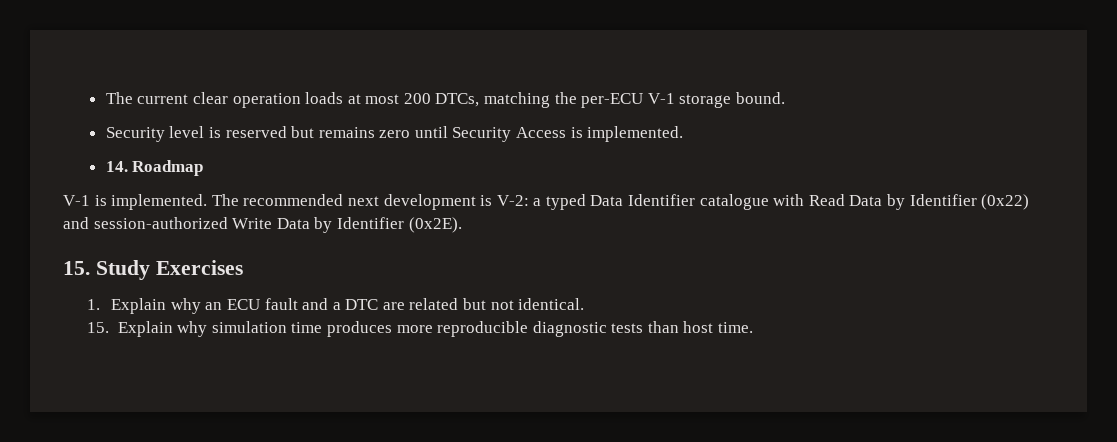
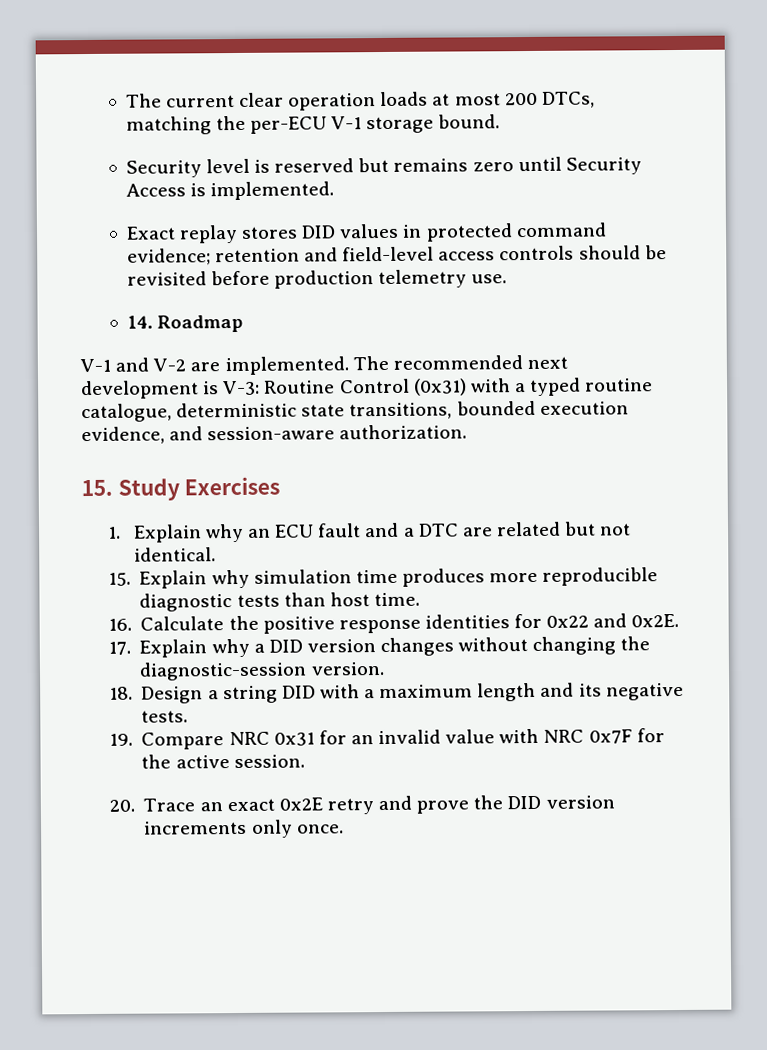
(684, 134) none -> [125,222,607,244] [126,245,667,266] [126,269,508,289] // Exact replay stores DID values in protected command evidence; retention and field-level access controls should be revisited before production telemetry use.
[94,195,107,206] is -> [115,357,221,372] and V-2 are
[496,194,1030,210] [63,217,462,233] V-2: a typed Data Identifier catalogue with Read Data by Identifier (0x22) and session-authorized Write Data by Identifier (0x2E). -> [223,377,654,396] [81,400,629,423] [81,424,468,445] V-3: Routine Control (0x31) with a typed routine catalogue, deterministic state transitions, bounded execution evidence, and session-aware authorization.
(754, 327) none -> [107,613,680,634] [107,636,651,658] [139,661,385,681] [108,682,684,704] [141,710,189,723] [108,728,665,750] [141,754,305,769] [108,795,615,815] [144,819,344,838] // 16. Calculate the positive response identities for 0x22 and 0x2E. // 17. Explain why a DID version changes without changing the diagnostic-session version. // 18. Design a string DID with a maximum length and its negative tests. // 19. Compare NRC 0x31 for an invalid value with NRC 0x7F for the active session. // 20. Trace an exact 0x2E retry and prove the DID version increments only once.

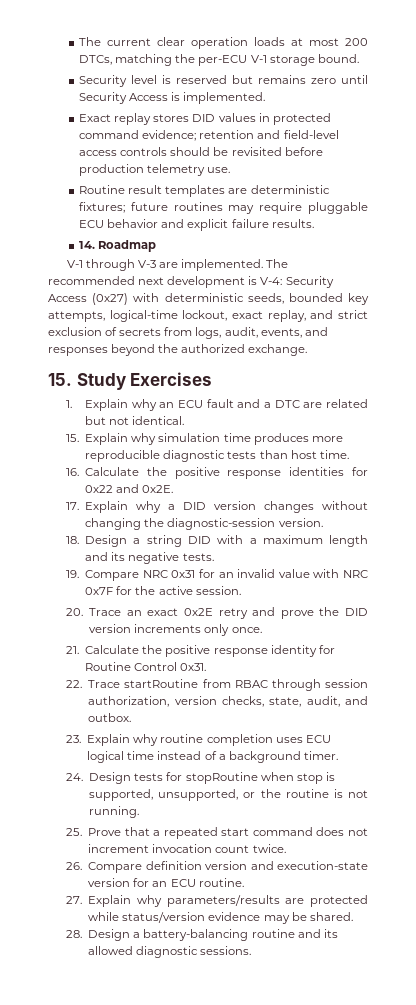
(508, 279) none -> [79,185,330,197] [79,202,368,214] [79,219,314,231] // Routine result templates are deterministic fixtures; future routines may require pluggable ECU behavior and explicit failure results.
[115,357,187,372] and V-2 -> [85,259,157,271] through V-3
[223,377,654,396] [81,400,629,423] [81,424,468,445] V-3: Routine Control (0x31) with a typed routine catalogue, deterministic state transitions, bounded execution evidence, and session-aware authorization. -> [260,276,334,288] [48,293,369,305] [48,310,368,322] [48,327,328,339] [48,344,308,356] V-4: Security Access (0x27) with deterministic seeds, bounded key attempts, logical-time lockout, exact replay, and strict exclusion of secrets from logs, audit, events, and responses beyond the authorized exchange.
(344, 829) none -> [66,645,335,657] [85,662,207,671] [66,679,368,691] [88,696,368,707] [88,713,132,722] [66,734,331,746] [87,751,338,763] [66,772,335,784] [89,789,368,801] [89,806,140,818] [66,827,368,839] [88,844,286,853] [66,861,368,873] [88,878,244,887] [66,895,368,907] [88,912,353,924] [66,929,338,941] [88,946,252,958] // 21. Calculate the positive response identity for Routine Control 0x31. // 22. Trace startRoutine from RBAC through session authorization, version checks, state, audit, and outbox. // 23. Explain why routine completion uses ECU logical time instead of a background timer. // 24. Design tests for stopRoutine when stop is supported, unsupported, or the routine is not running. // 25. Prove that a repeated start command does not increment invocation count twice. // 26. Compare definition version and execution-state version for an ECU routine. // 27. Explain why parameters/results are protected while status/version evidence may be shared. // 28. Design a battery-balancing routine and its allowed diagnostic sessions.

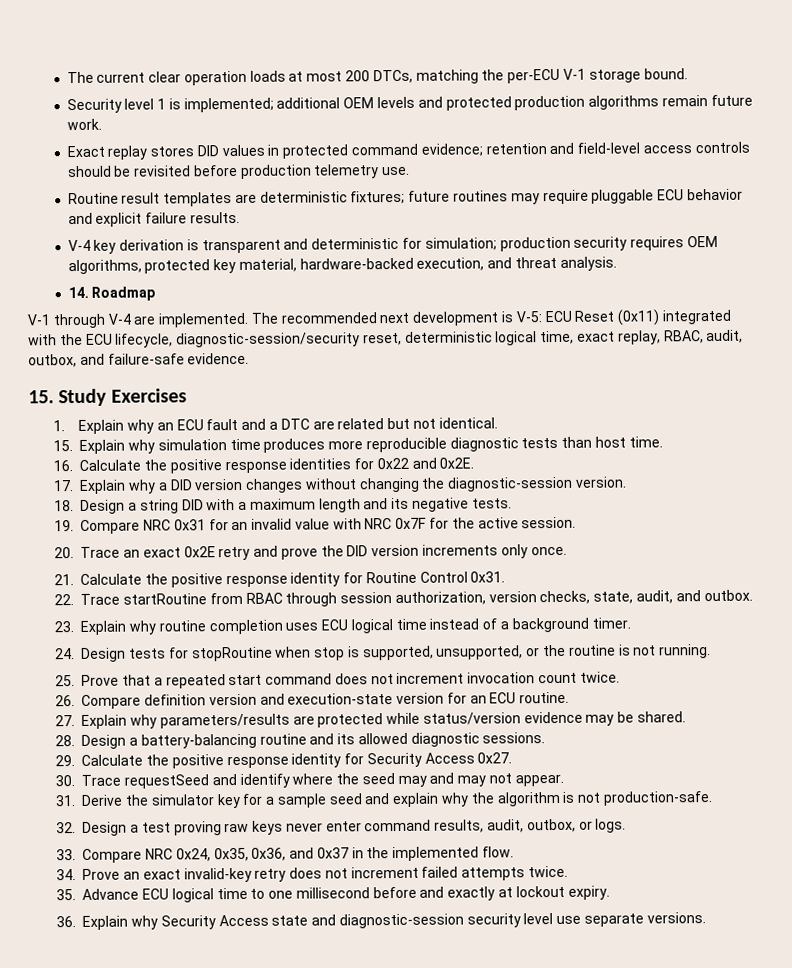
[162,75,368,84] [79,92,266,104] is reserved but remains zero until Security Access is implemented. -> [157,94,753,113] [66,118,102,131] 1 is implemented; additional OEM levels and protected production algorithms remain future work.
(314, 223) none -> [67,235,718,254] [67,256,617,275] // V-4 key derivation is transparent and deterministic for simulation; production security requires OEM algorithms, protected key material, hardware-backed execution, and threat analysis.
[138,260,157,268] V-3 -> [107,313,131,325] V-4
[260,276,334,288] [48,293,369,305] [48,310,368,322] [48,327,328,339] [48,344,308,356] V-4: Security Access (0x27) with deterministic seeds, bounded key attempts, logical-time lockout, exact replay, and strict exclusion of secrets from logs, audit, events, and responses beyond the authorized exchange. -> [515,309,732,326] [28,329,744,348] [28,352,250,368] V-5: ECU Reset (0x11) integrated with the ECU lifecycle, diagnostic-session/security reset, deterministic logical time, exact replay, RBAC, audit, outbox, and failure-safe evidence.
(252, 950) none -> [55,752,513,769] [55,772,564,789] [55,791,713,809] [56,818,627,836] [56,846,514,863] [56,865,568,883] [56,885,610,903] [56,912,706,930] // 29. Calculate the positive response identity for Security Access 0x27. // 30. Trace requestSeed and identify where the seed may and may not appear. // 31. Derive the simulator key for a sample seed and explain why the algorithm is not production-safe. // 32. Design a test proving raw keys never enter command results, audit, outbox, or logs. // 33. Compare NRC 0x24, 0x35, 0x36, and 0x37 in the implemented flow. // 34. Prove an exact invalid-key retry does not increment failed attempts twice. // 35. Advance ECU logical time to one millisecond before and exactly at lockout expiry. // 36. Explain why Security Access state and diagnostic-session security level use separate versions.

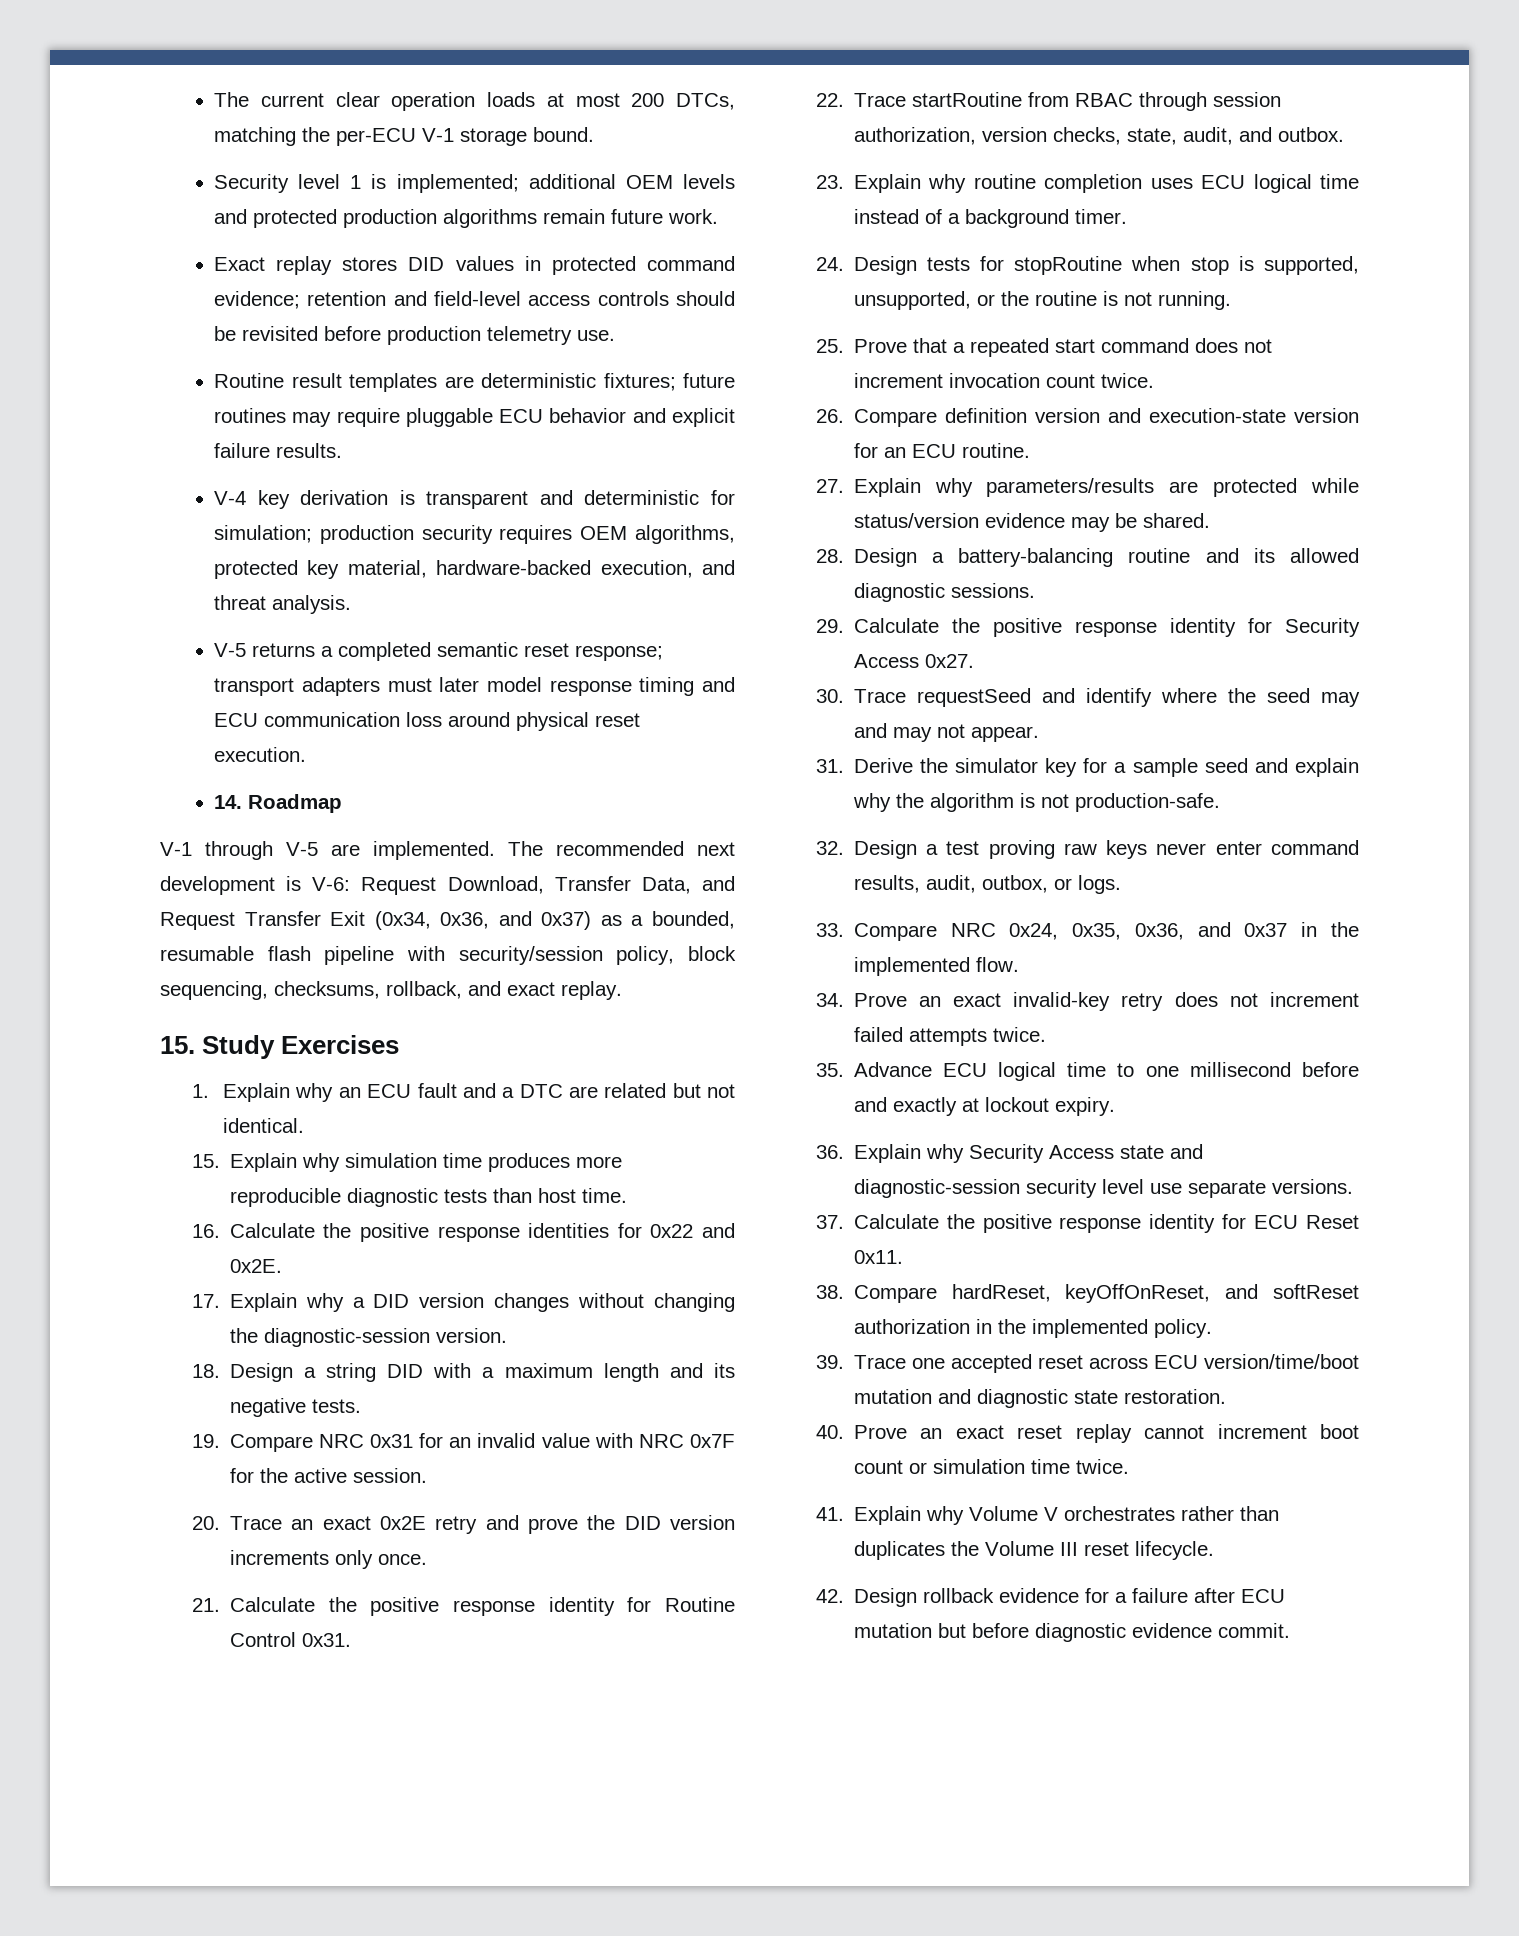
(617, 263) none -> [214,642,664,661] [214,677,736,696] [214,712,641,731] [214,747,307,762] // V-5 returns a completed semantic reset response; transport adapters must later model response timing and ECU communication loss around physical reset execution.
[107,313,131,325] V-4 -> [286,842,318,856] V-5
[515,309,732,326] [28,329,744,348] [28,352,250,368] V-5: ECU Reset (0x11) integrated with the ECU lifecycle, diagnostic-session/security reset, deterministic logical time, exact replay, RBAC, audit, outbox, and failure-safe evidence. -> [312,876,735,895] [160,911,735,930] [160,946,736,965] [160,981,622,1000] V-6: Request Download, Transfer Data, and Request Transfer Exit (0x34, 0x36, and 0x37) as a bounded, resumable flash pipeline with security/session policy, block sequencing, checksums, rollback, and exact replay.
(706, 918) none -> [815,1214,1359,1233] [853,1250,903,1264] [815,1284,1359,1303] [853,1319,1212,1338] [815,1354,1359,1373] [853,1389,1226,1408] [815,1424,1359,1443] [853,1459,1129,1474] [815,1506,1279,1525] [853,1541,1214,1560] [815,1588,1285,1607] [853,1623,1290,1642] // 37. Calculate the positive response identity for ECU Reset 0x11. // 38. Compare hardReset, keyOffOnReset, and softReset authorization in the implemented policy. // 39. Trace one accepted reset across ECU version/time/boot mutation and diagnostic state restoration. // 40. Prove an exact reset replay cannot increment boot count or simulation time twice. // 41. Explain why Volume V orchestrates rather than duplicates the Volume III reset lifecycle. // 42. Design rollback evidence for a failure after ECU mutation but before diagnostic evidence commit.

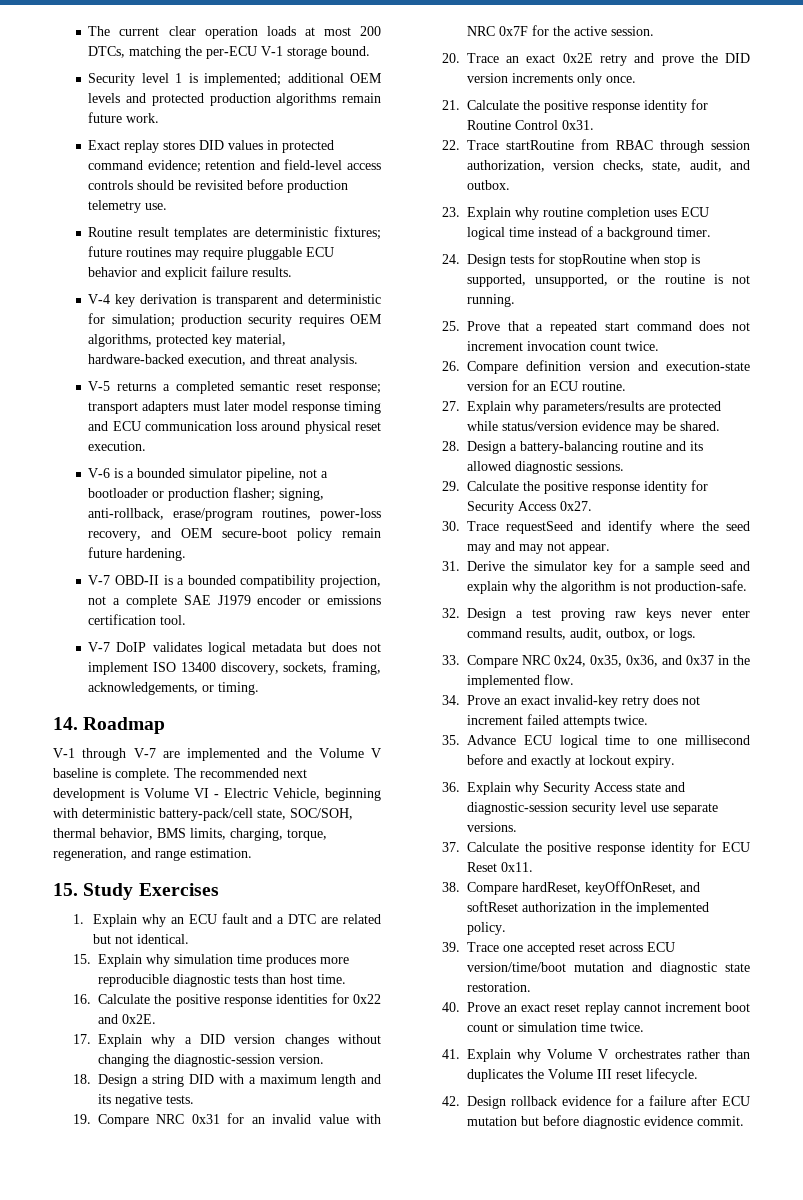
[214,794,343,813] [160,841,495,860] 14. Roadmap // V-1 through V-5 are implemented. -> [88,468,329,481] [88,487,325,501] [88,508,381,521] [88,528,382,541] [88,547,187,561] [88,575,381,588] [88,595,381,608] [88,614,187,625] [88,642,381,655] [88,661,381,675] [88,682,260,695] [53,717,166,734] [53,748,381,761] [53,768,170,781] V-6 is a bounded simulator pipeline, not a bootloader or production flasher; signing, anti-rollback, erase/program routines, power-loss recovery, and OEM secure-boot policy remain future hardening. // V-7 OBD-II is a bounded compatibility projection, not a complete SAE J1979 encoder or emissions certification tool. // V-7 DoIP validates logical metadata but does not implement ISO 13400 discovery, sockets, framing, acknowledgements, or timing. // 14. Roadmap // V-1 through V-7 are implemented and the Volume V baseline is complete.
[312,876,735,895] [160,911,735,930] [160,946,736,965] [160,981,622,1000] V-6: Request Download, Transfer Data, and Request Transfer Exit (0x34, 0x36, and 0x37) as a bounded, resumable flash pipeline with security/session policy, block sequencing, checksums, rollback, and exact replay. -> [144,788,381,801] [53,808,353,821] [53,828,327,841] [53,848,252,861] Volume VI - Electric Vehicle, beginning with deterministic battery-pack/cell state, SOC/SOH, thermal behavior, BMS limits, charging, torque, regeneration, and range estimation.

